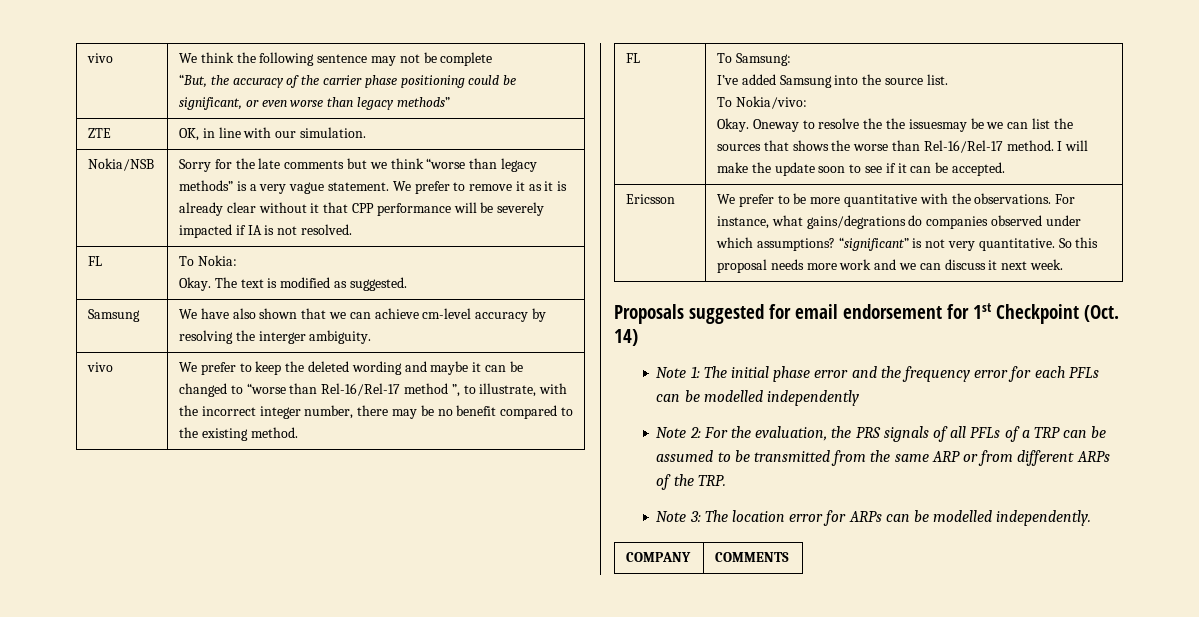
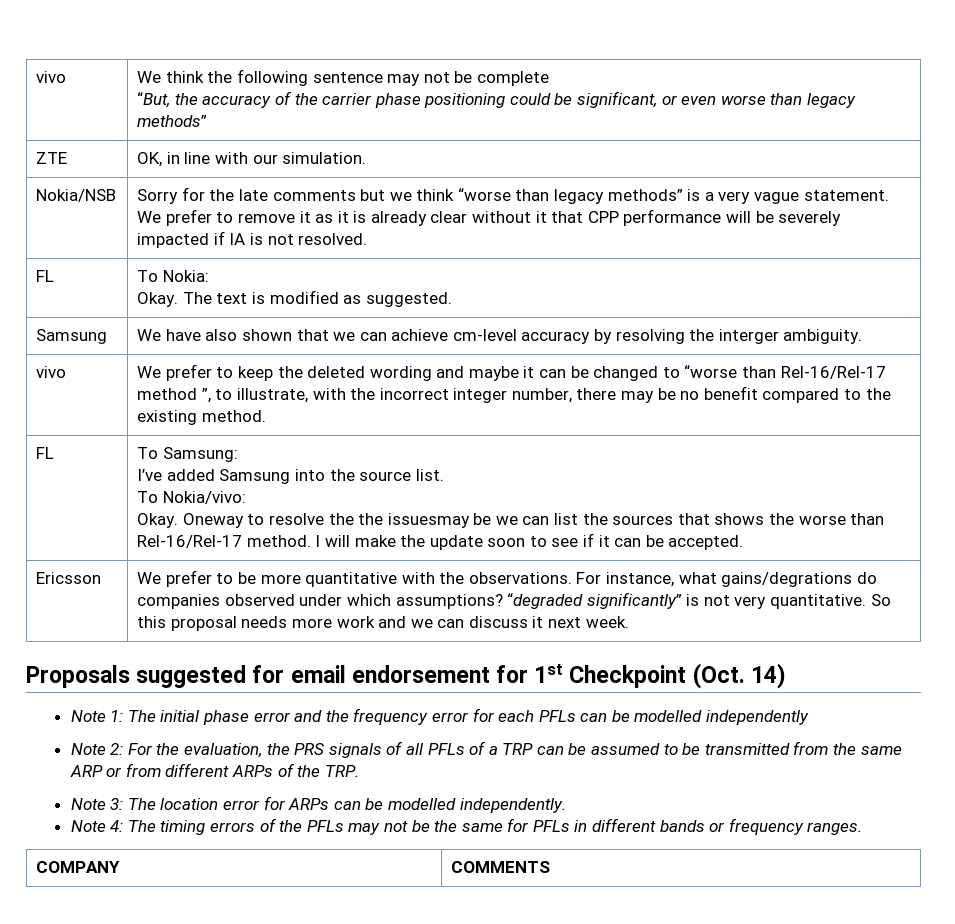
[838,237,909,251] “significant” -> [507,592,682,609] “degraded significantly”
(1092, 518) none -> [70,818,863,835] // Note 4: The timing errors of the PFLs may not be the same for PFLs in different bands or frequency ranges.

